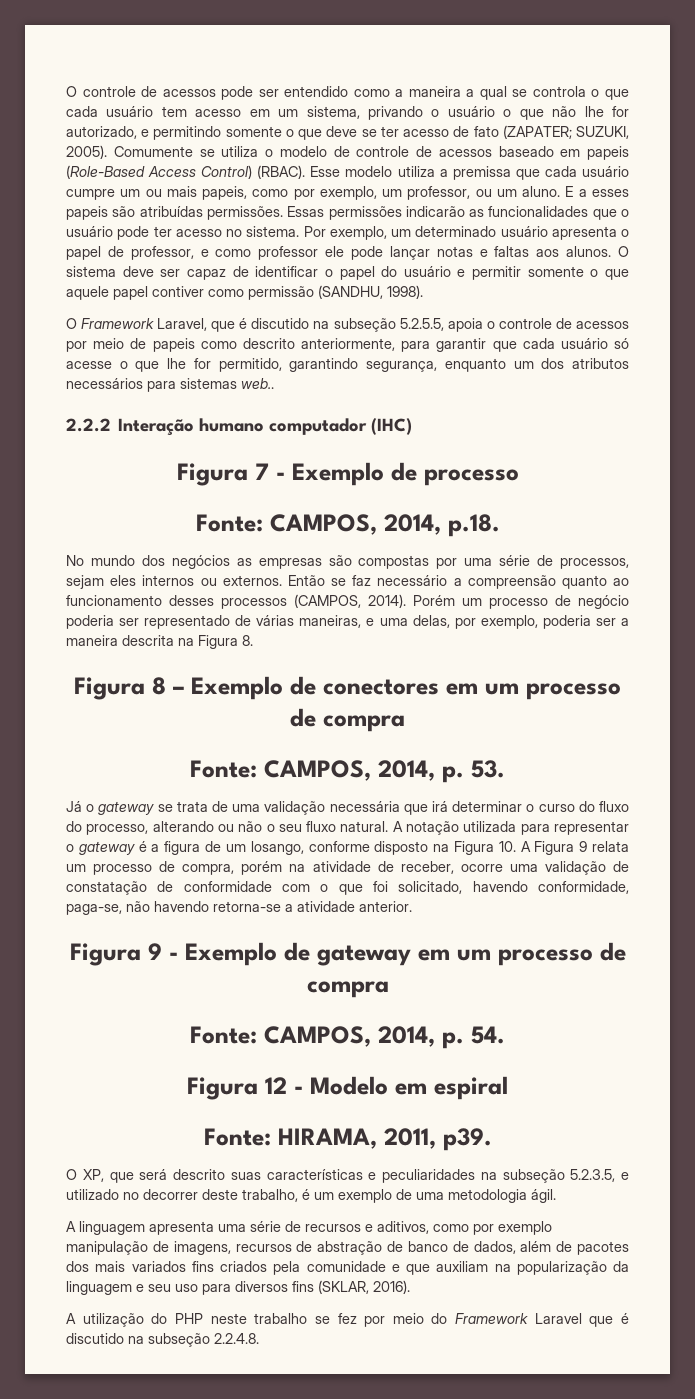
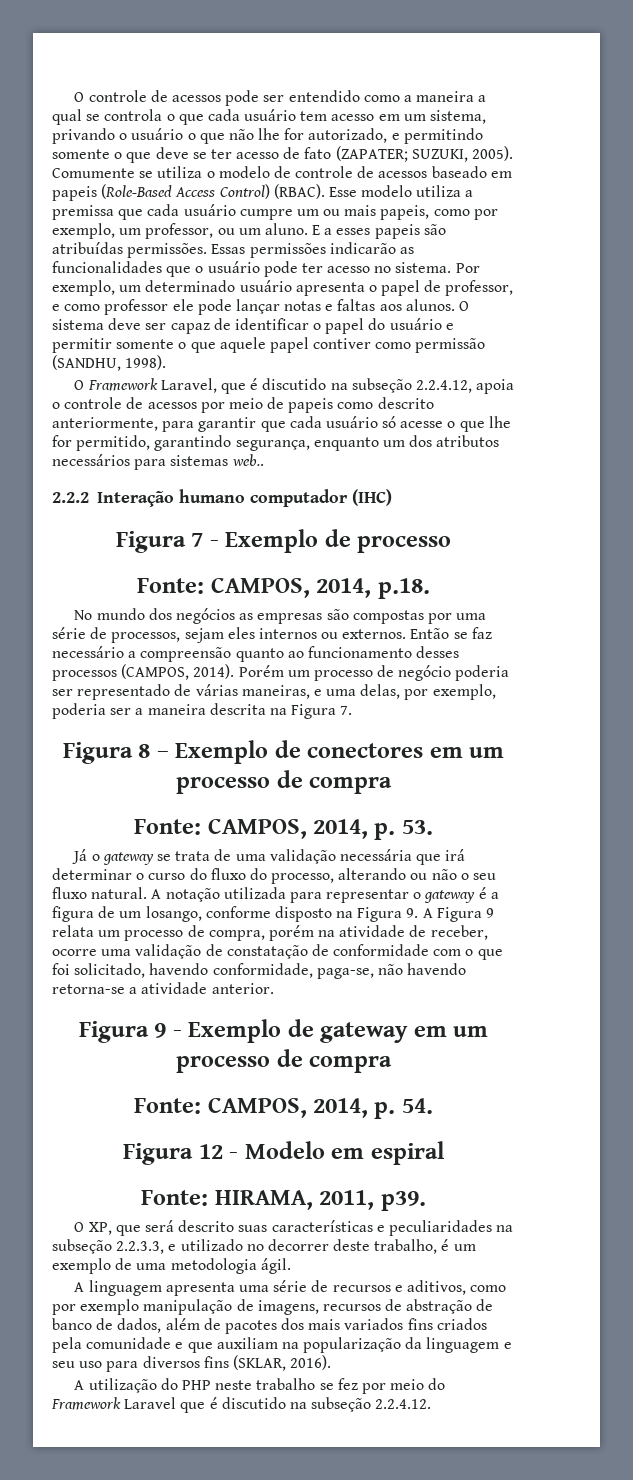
[399,318,444,331] 5.2.5.5, -> [415,380,472,393] 2.2.4.12,
[242,635,253,646] 8. -> [340,706,353,715] 7.
[498,841,516,852] 10. -> [406,908,419,918] 9.
[570,1169,616,1182] 5.2.3.5, -> [116,1241,165,1254] 2.2.3.3,
[214,1333,259,1344] 2.2.4.8. -> [375,1399,432,1409] 2.2.4.12.

